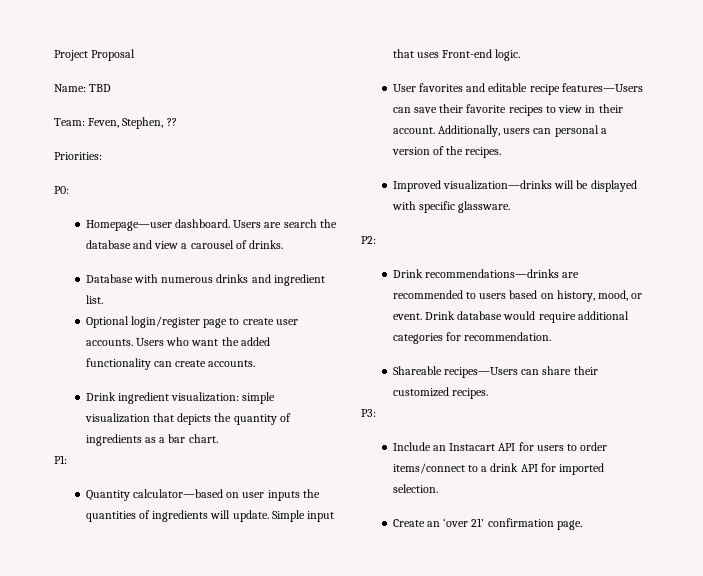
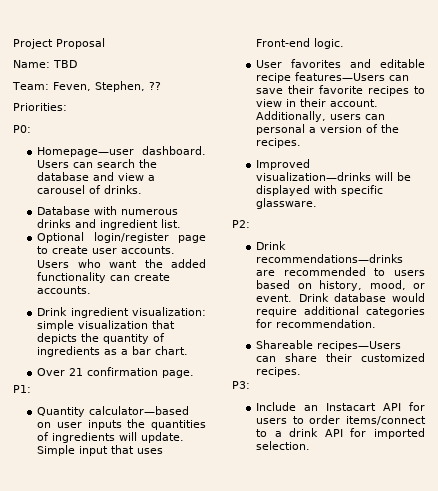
[264,222,282,228] are -> [73,162,94,168] can
(218, 438) none -> [37,367,195,378] // Over 21 confirmation page.
[392,518,582,530] // Create an ‘over 21’ confirmation page. -> (311, 445) none

